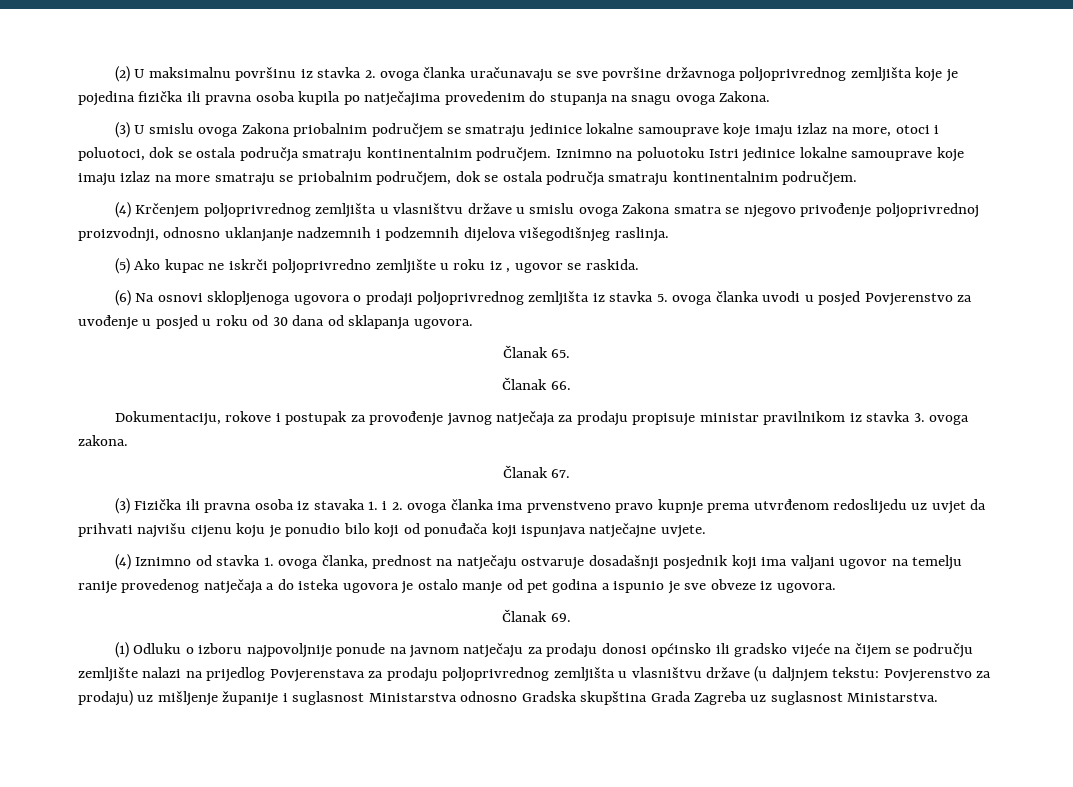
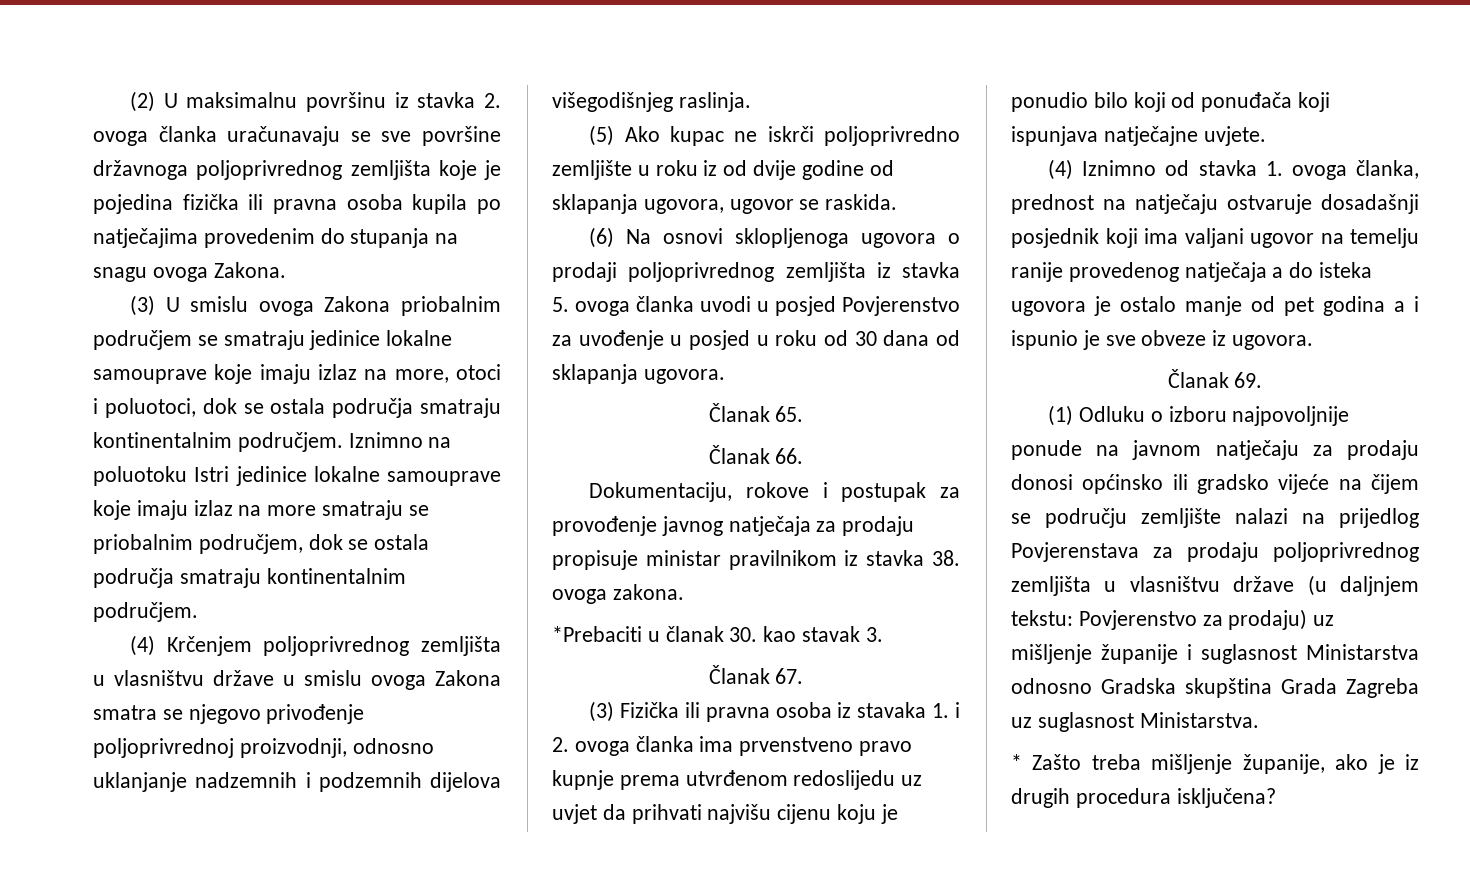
[506,268,511,273] , -> [723,160,894,180] [552,194,724,214] od dvije godine od sklapanja ugovora,
[913,413,925,422] 3. -> [932,550,960,566] 38.
(128, 440) none -> [552,626,883,642] // *Prebaciti u članak 30. kao stavak 3.
(610, 586) none -> [1414,296,1419,312] i
(939, 697) none -> [1011,754,1419,774] [1011,788,1276,808] // * Zašto treba mišljenje županije, ako je iz drugih procedura isključena?

